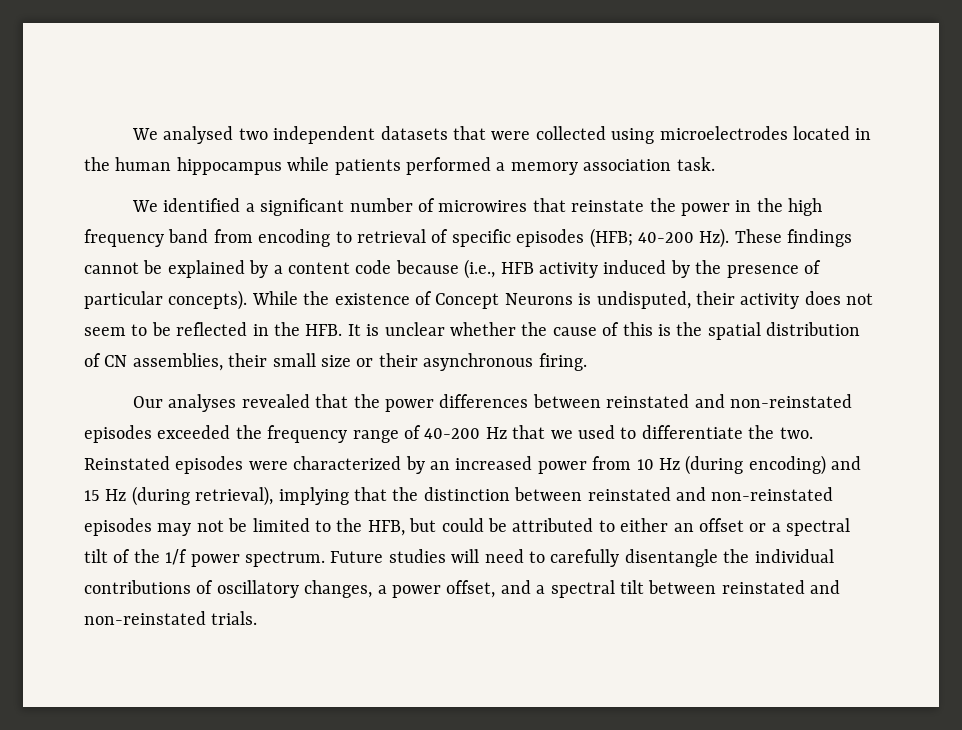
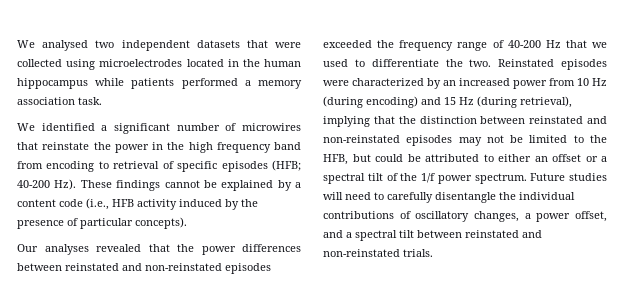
[395,260,459,274] because -> (83, 203) none
[251,291,874,309] [84,322,861,340] [84,353,587,371] While the existence of Concept Neurons is undisputed, their activity does not seem to be reflected in the HFB. It is unclear whether the cause of this is the spatial distribution of CN assemblies, their small size or their asynchronous firing. -> (187, 223) none

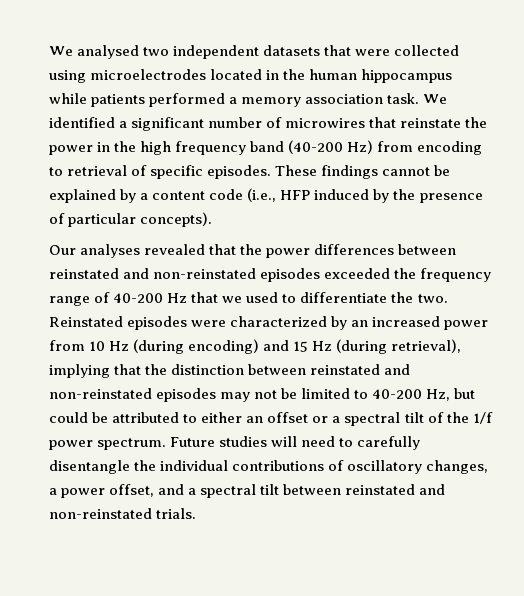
(102, 101) // -> (420, 98) none
(301, 146) none -> [288,140,374,154] (40-200 Hz)
[221,160,301,172] [17,179,77,190] episodes (HFB; 40-200 Hz). -> [207,165,272,179] episodes.
[112,199,177,210] HFB activity -> [280,190,311,200] HFP
[590,135,607,143] [323,154,348,165] the HFB, -> [372,389,451,401] 40-200 Hz,

